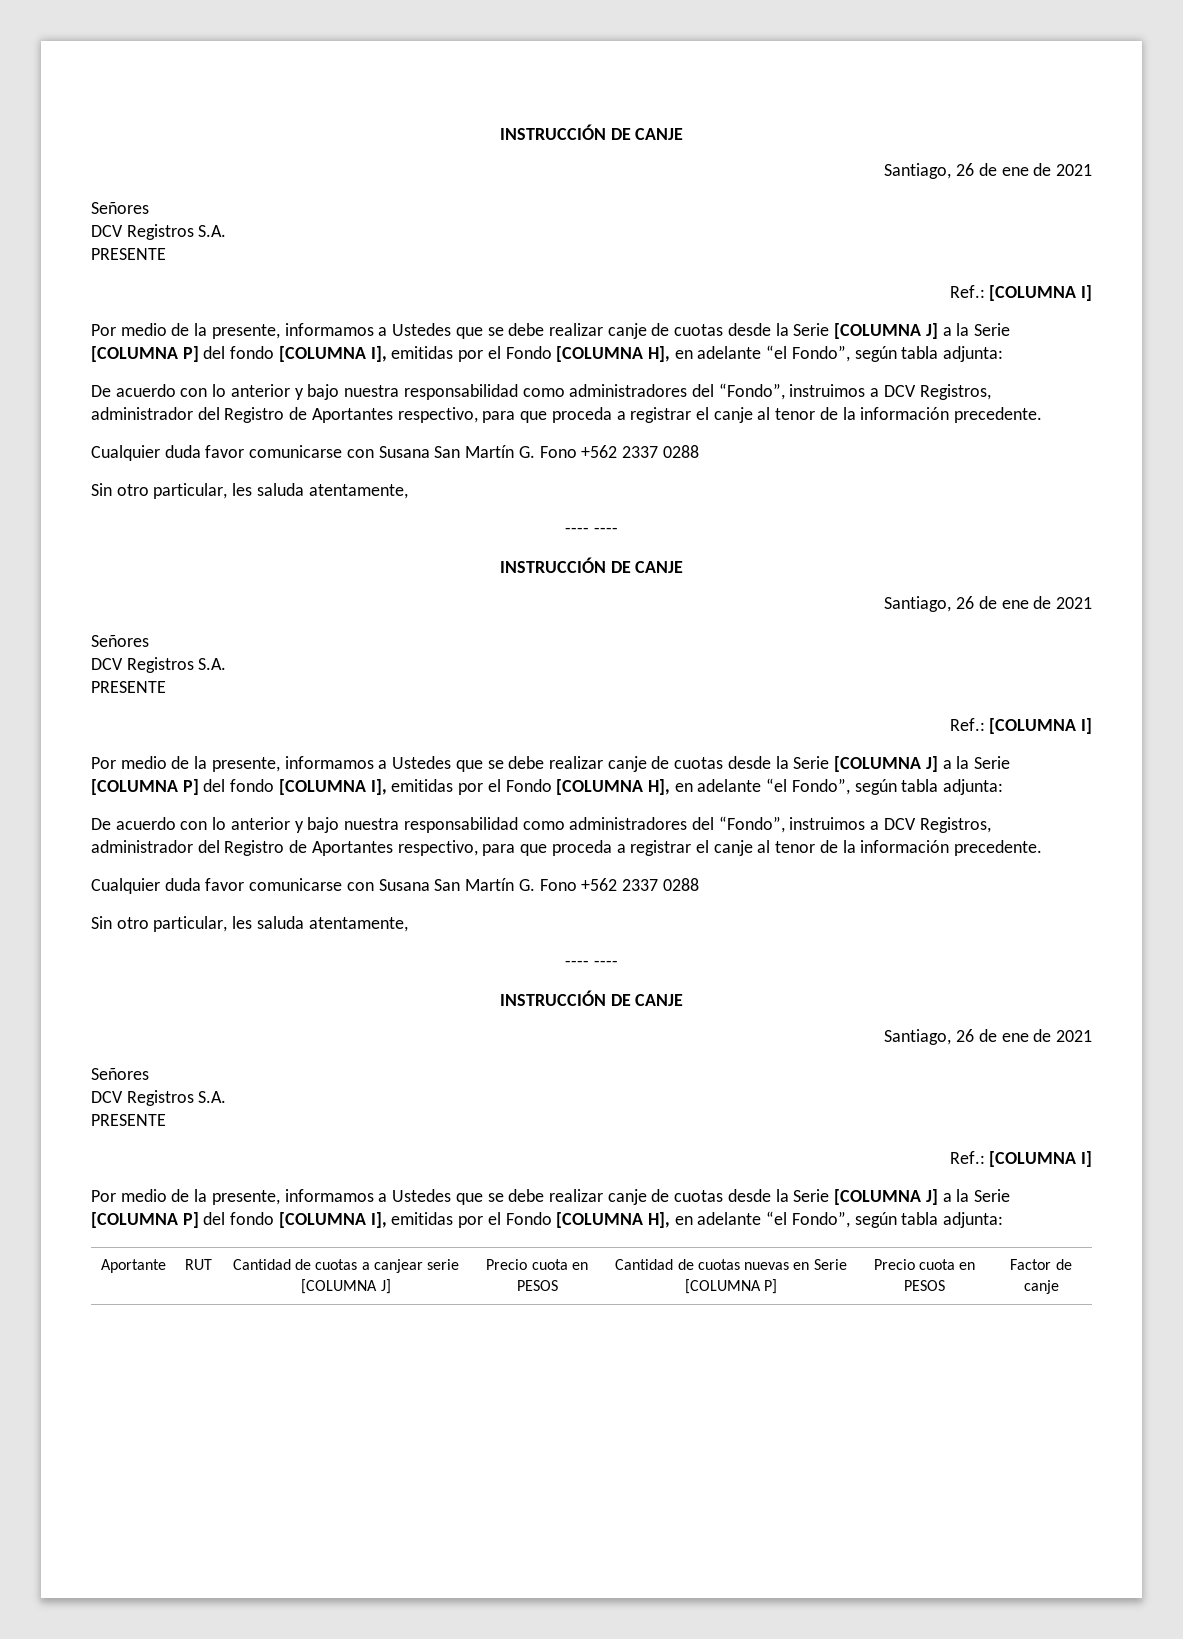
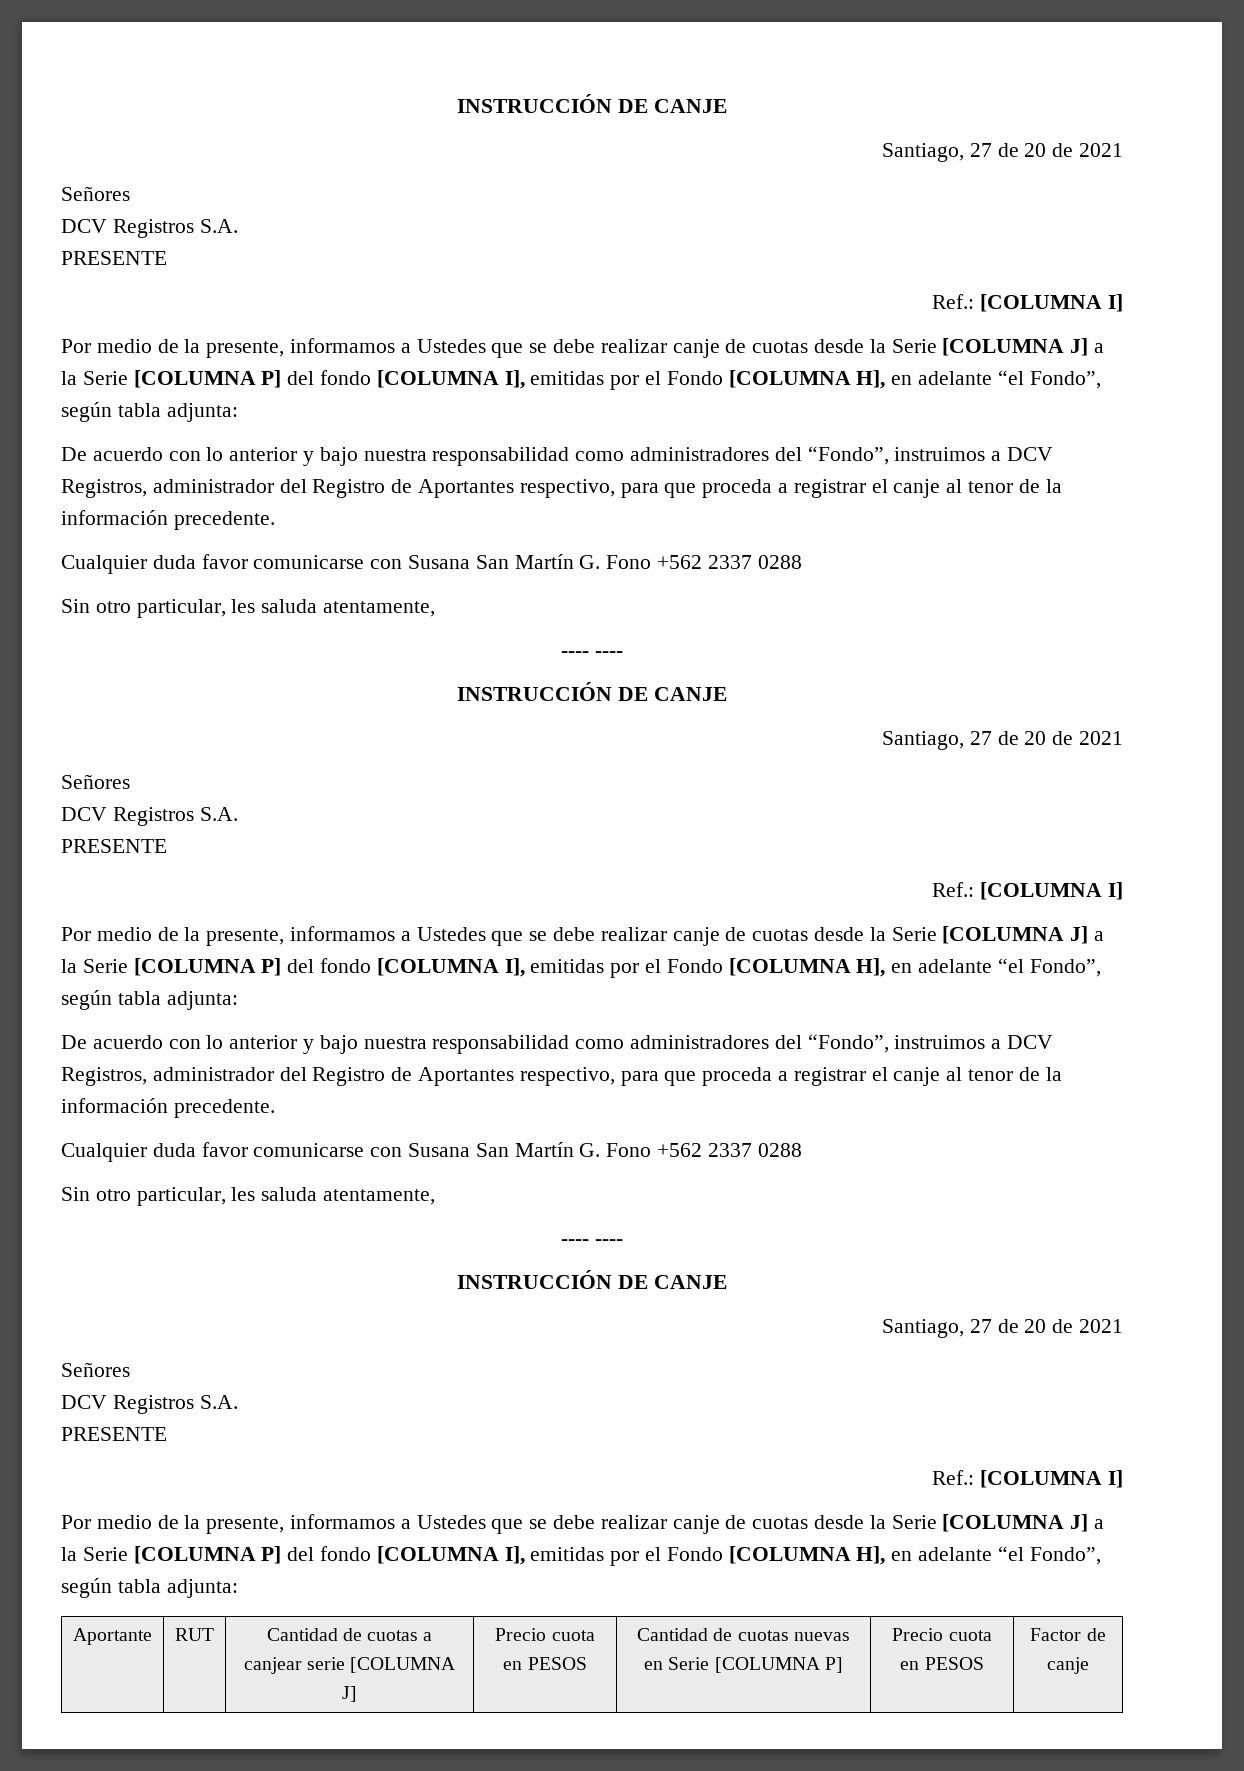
[499,124,684,140] [884,163,1029,179] INSTRUCCIÓN DE CANJE // Santiago, 26 de ene -> [457,94,727,113] [881,143,1047,162] INSTRUCCIÓN DE CANJE // Santiago, 27 de 20
[956,596,1029,609] 26 de ene -> [969,731,1047,745] 27 de 20
[956,1029,1029,1042] 26 de ene -> [969,1319,1047,1333] 27 de 20

